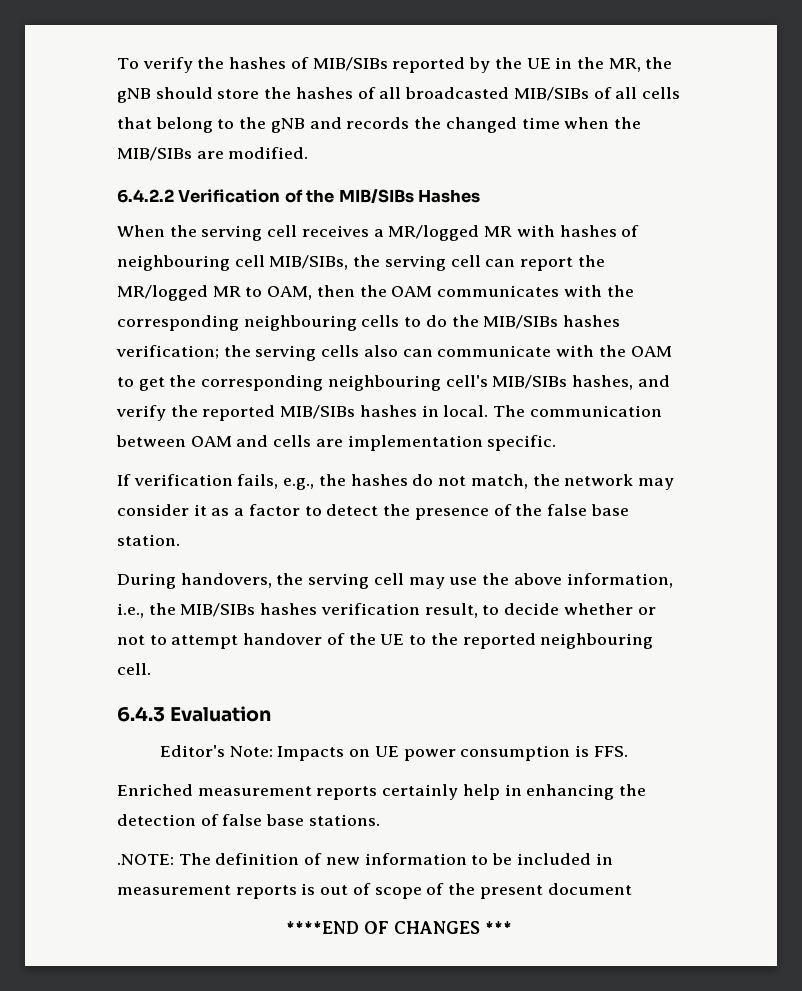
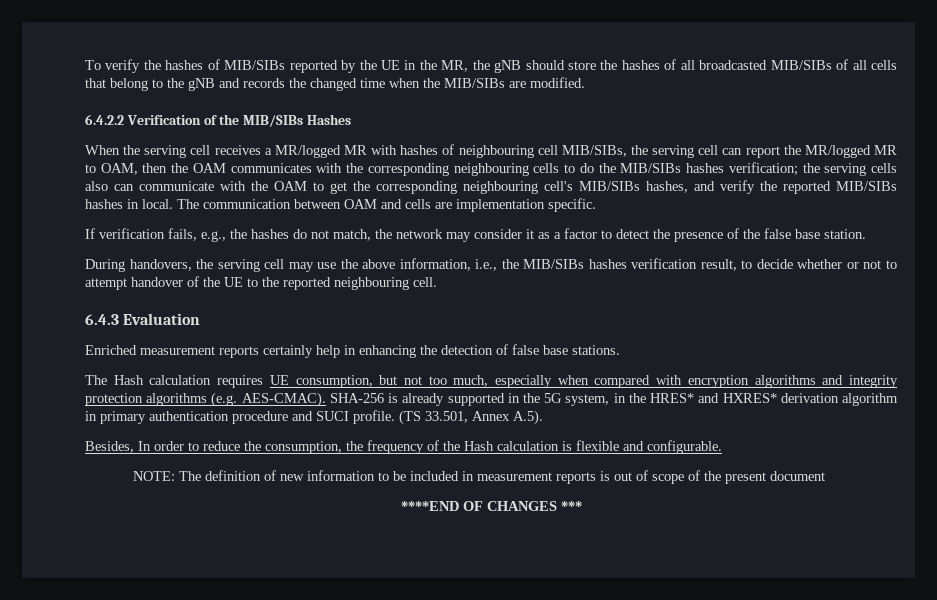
[159,745,628,761] // Editor's Note: Impacts on UE power consumption is FFS. -> (201, 319) none
[117,854,174,865] .NOTE: -> [85,375,899,388] [85,392,898,407] [85,410,543,425] [85,440,722,454] [133,471,176,481] The Hash calculation requires UE consumption, but not too much, especially when compared with encryption algorithms and integrity protection algorithms (e.g. AES-CMAC). SHA-256 is already supported in the 5G system, in the HRES* and HXRES* derivation algorithm in primary authentication procedure and SUCI profile. (TS 33.501, Annex A.5). // Besides, In order to reduce the consumption, the frequency of the Hash calculation is flexible and configurable. // NOTE:

